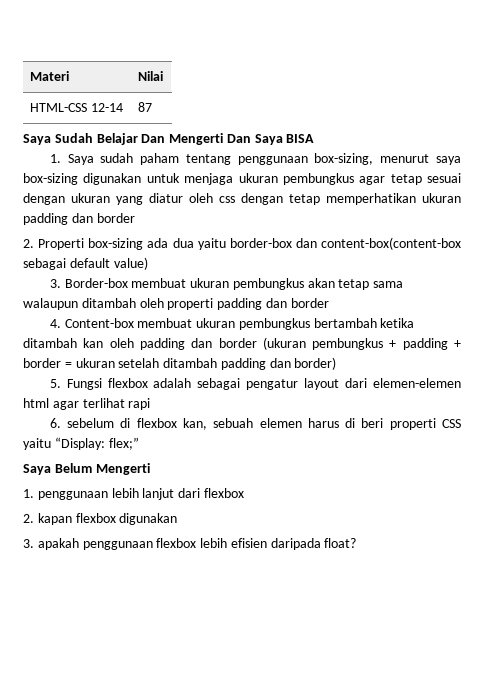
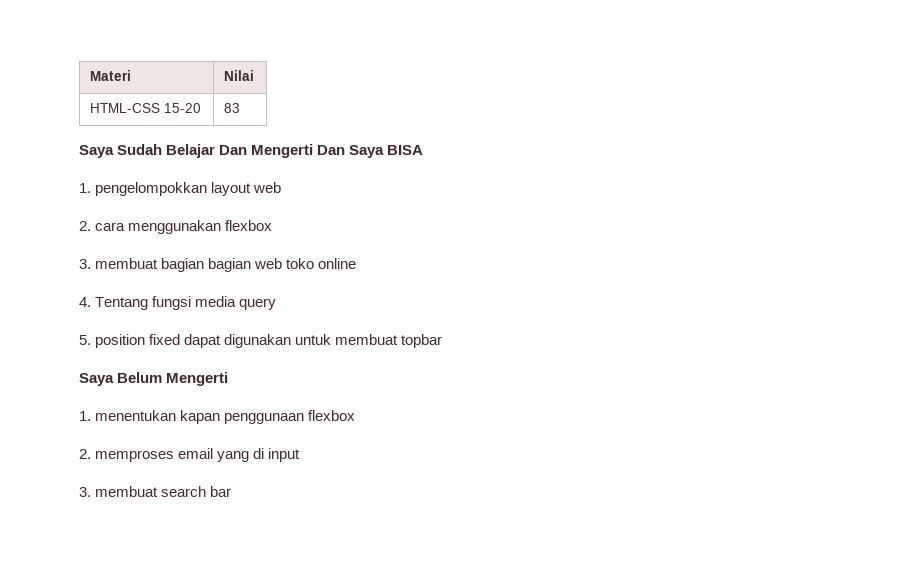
[90,103,123,112] [137,102,152,112] 12-14 | 87 -> [163,103,201,113] [223,103,240,113] 15-20 | 83
[67,153,462,165] [23,173,461,185] [23,193,461,205] [23,213,135,225] [23,237,461,250] [23,257,148,270] [49,278,404,290] [23,298,329,310] [49,318,415,330] [23,337,462,350] [23,357,337,370] [49,378,462,390] [23,398,151,410] [49,418,461,430] [23,437,139,450] [23,463,150,475] [23,488,244,500] [23,513,178,525] [23,538,357,550] Saya sudah paham tentang penggunaan box-sizing, menurut saya box-sizing digunakan untuk menjaga ukuran pembungkus agar tetap sesuai dengan ukuran yang diatur oleh css dengan tetap memperhatikan ukuran padding dan border // 2. Properti box-sizing ada dua yaitu border-box dan content-box(content-box sebagai default value) // 3. Border-box membuat ukuran pembungkus akan tetap sama walaupun ditambah oleh properti padding dan border // 4. Content-box membuat ukuran pembungkus bertambah ketika ditambah kan oleh padding dan border (ukuran pembungkus + padding + border = ukuran setelah ditambah padding dan border) // 5. Fungsi flexbox adalah sebagai pengatur layout dari elemen-elemen html agar terlihat rapi // 6. sebelum di flexbox kan, sebuah elemen harus di beri properti CSS yaitu “Display: flex;” // Saya Belum Mengerti // 1. penggunaan lebih lanjut dari flexbox // 2. kapan flexbox digunakan // 3. apakah penggunaan flexbox lebih efisien daripada float? -> [95,182,282,196] [79,220,273,234] [79,258,357,272] [79,296,277,310] [79,334,443,348] [79,372,229,386] [79,410,356,424] [79,448,301,462] [79,486,232,497] pengelompokkan layout web // 2. cara menggunakan flexbox // 3. membuat bagian bagian web toko online // 4. Tentang fungsi media query // 5. position fixed dapat digunakan untuk membuat topbar // Saya Belum Mengerti // 1. menentukan kapan penggunaan flexbox // 2. memproses email yang di input // 3. membuat search bar

